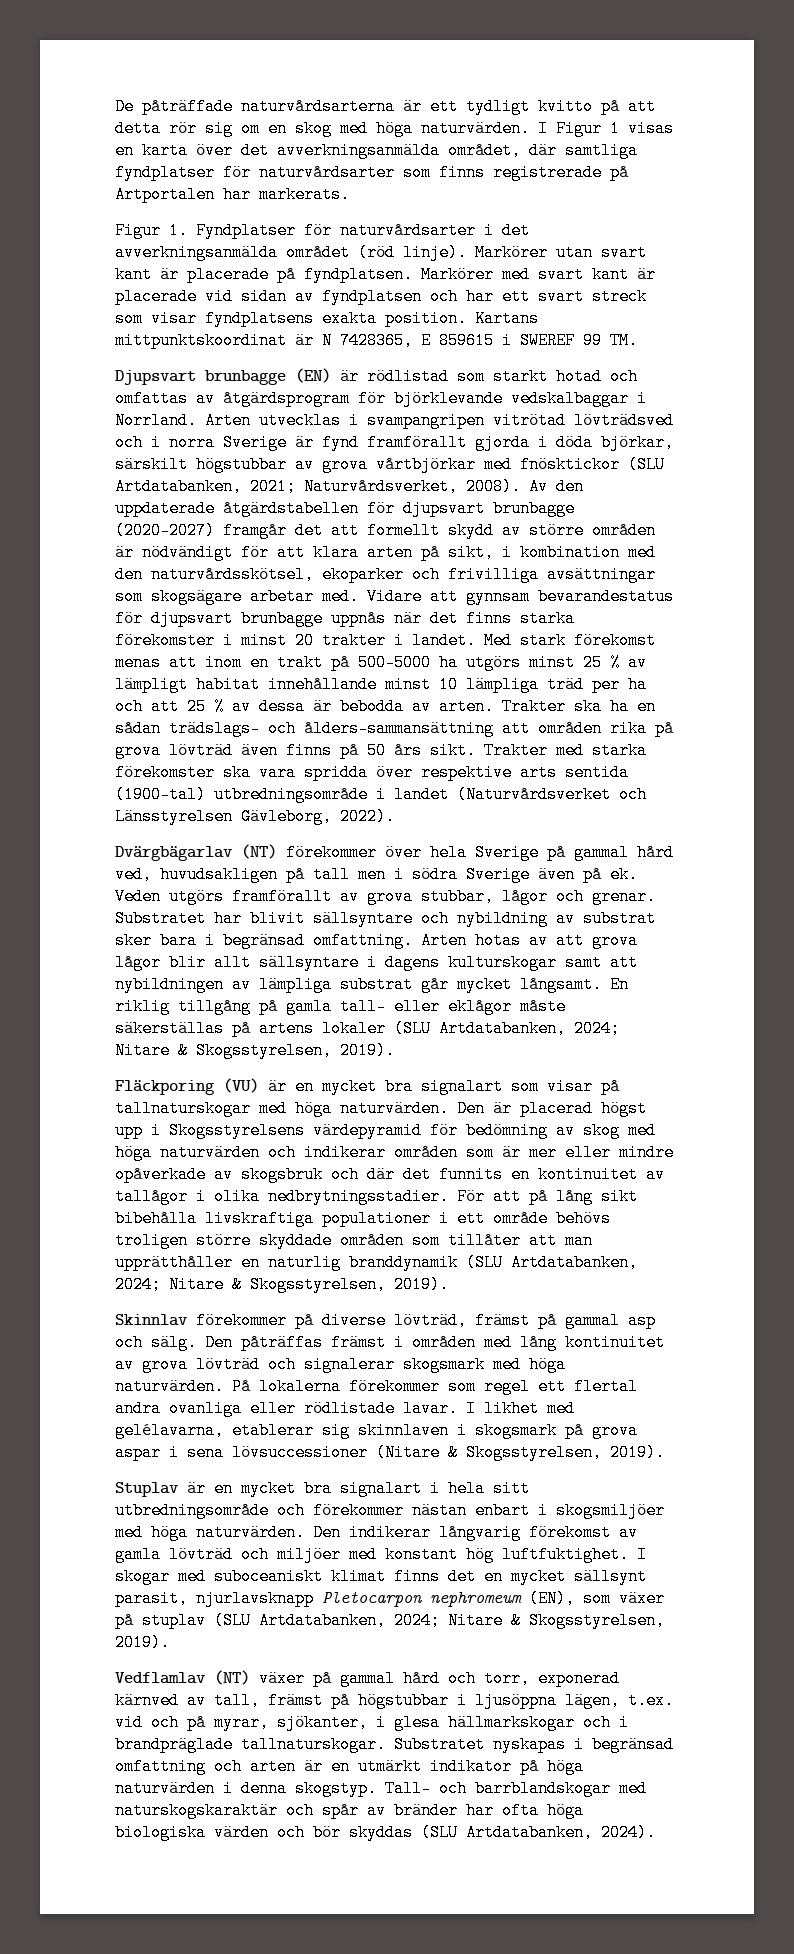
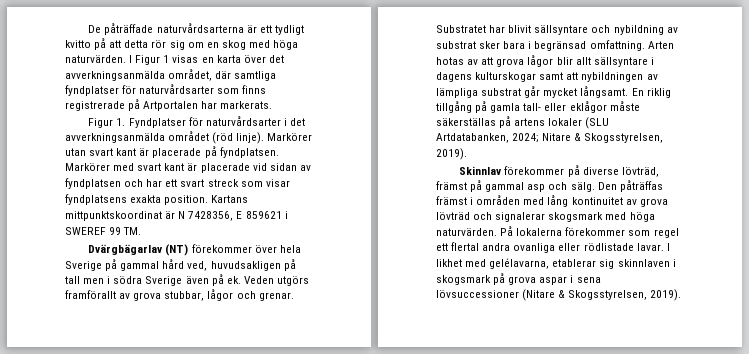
[340,332,494,349] 7428365, E 859615 -> [188,211,282,221] 7428356, E 859621
[115,368,638,385] [115,390,647,407] [115,412,674,429] [115,434,674,451] [115,456,665,473] [115,478,584,495] [115,500,575,517] [115,522,656,539] [115,544,656,561] [115,566,656,583] [115,588,674,605] [115,610,575,627] [115,632,656,649] [115,654,647,671] [115,676,647,693] [115,698,656,715] [115,720,674,737] [115,742,647,759] [115,764,629,781] [115,786,647,803] [115,808,395,825] // Djupsvart brunbagge (EN) är rödlistad som starkt hotad och omfattas av åtgärdsprogram för björklevande vedskalbaggar i Norrland. Arten utvecklas i svampangripen vitrötad lövträdsved och i norra Sverige är fynd framförallt gjorda i döda björkar, särskilt högstubbar av grova vårtbjörkar med fnösktickor (SLU Artdatabanken, 2021; Naturvårdsverket, 2008). Av den uppdaterade åtgärdstabellen för djupsvart brunbagge (2020–2027) framgår det att formellt skydd av större områden är nödvändigt för att klara arten på sikt, i kombination med den naturvårdsskötsel, ekoparker och frivilliga avsättningar som skogsägare arbetar med. Vidare att gynnsam bevarandestatus för djupsvart brunbagge uppnås när det finns starka förekomster i minst 20 trakter i landet. Med stark förekomst menas att inom en trakt på 500–5000 ha utgörs minst 25 % av lämpligt habitat innehållande minst 10 lämpliga träd per ha och att 25 % av dessa är bebodda av arten. Trakter ska ha en sådan trädslags- och ålders-sammansättning att områden rika på grova lövträd även finns på 50 års sikt. Trakter med starka förekomster ska vara spridda över respektive arts sentida (1900-tal) utbredningsområde i landet (Naturvårdsverket och Länsstyrelsen Gävleborg, 2022). -> (142, 231) none
[115,1078,620,1095] [115,1100,647,1117] [115,1122,656,1139] [115,1144,674,1161] [115,1166,665,1183] [115,1188,638,1205] [115,1210,611,1227] [115,1232,593,1249] [115,1254,638,1271] [115,1276,449,1293] // Fläckporing (VU) är en mycket bra signalart som visar på tallnaturskogar med höga naturvärden. Den är placerad högst upp i Skogsstyrelsens värdepyramid för bedömning av skog med höga naturvärden och indikerar områden som är mer eller mindre opåverkade av skogsbruk och där det funnits en kontinuitet av tallågor i olika nedbrytningsstadier. För att på lång sikt bibehålla livskraftiga populationer i ett område behövs troligen större skyddade områden som tillåter att man upprätthåller en naturlig branddynamik (SLU Artdatabanken, 2024; Nitare & Skogsstyrelsen, 2019). -> (467, 154) none
[115,1480,530,1497] [115,1502,665,1519] [115,1524,638,1541] [115,1546,647,1563] [115,1568,647,1585] [115,1590,665,1607] [115,1612,665,1629] [115,1634,170,1651] [115,1670,620,1687] [115,1692,674,1709] [115,1714,629,1731] [115,1736,674,1753] [115,1758,584,1775] [115,1780,647,1797] [115,1802,584,1819] [115,1824,656,1841] // Stuplav är en mycket bra signalart i hela sitt utbredningsområde och förekommer nästan enbart i skogsmiljöer med höga naturvärden. Den indikerar långvarig förekomst av gamla lövträd och miljöer med konstant hög luftfuktighet. I skogar med suboceaniskt klimat finns det en mycket sällsynt parasit, njurlavsknapp Pletocarpon nephromeum (EN), som växer på stuplav (SLU Artdatabanken, 2024; Nitare & Skogsstyrelsen, 2019). // Vedflamlav (NT) växer på gammal hård och torr, exponerad kärnved av tall, främst på högstubbar i ljusöppna lägen, t.ex. vid och på myrar, sjökanter, i glesa hällmarkskogar och i brandpräglade tallnaturskogar. Substratet nyskapas i begränsad omfattning och arten är en utmärkt indikator på höga naturvärden i denna skogstyp. Tall- och barrblandskogar med naturskogskaraktär och spår av bränder har ofta höga biologiska värden och bör skyddas (SLU Artdatabanken, 2024). -> (682, 295) none

